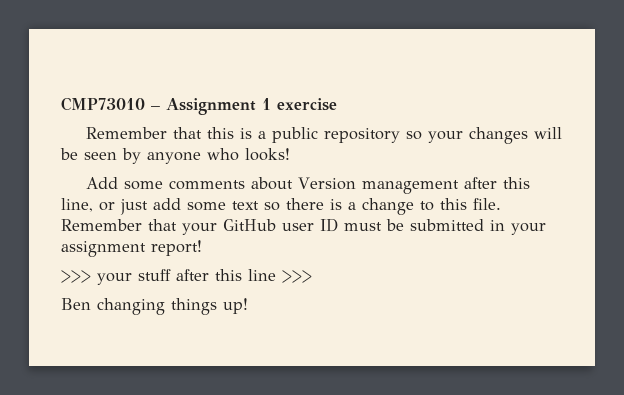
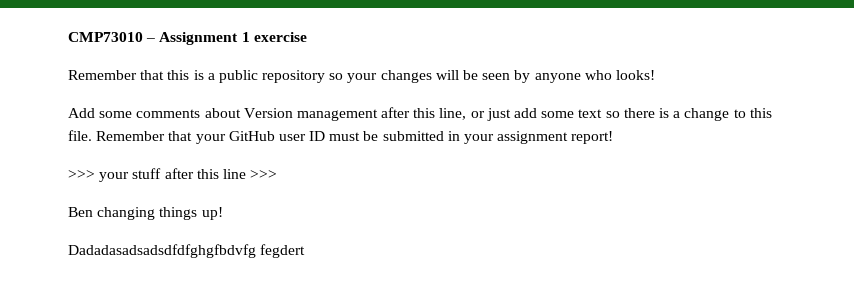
(248, 306) none -> [68,244,306,258] // Dadadasadsadsdfdfghgfbdvfg fegdert

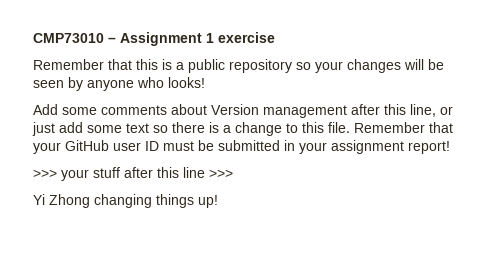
[68,207,93,217] Ben -> [33,194,90,208] Yi Zhong
[68,244,306,258] // Dadadasadsadsdfdfghgfbdvfg fegdert -> (218, 201) none

